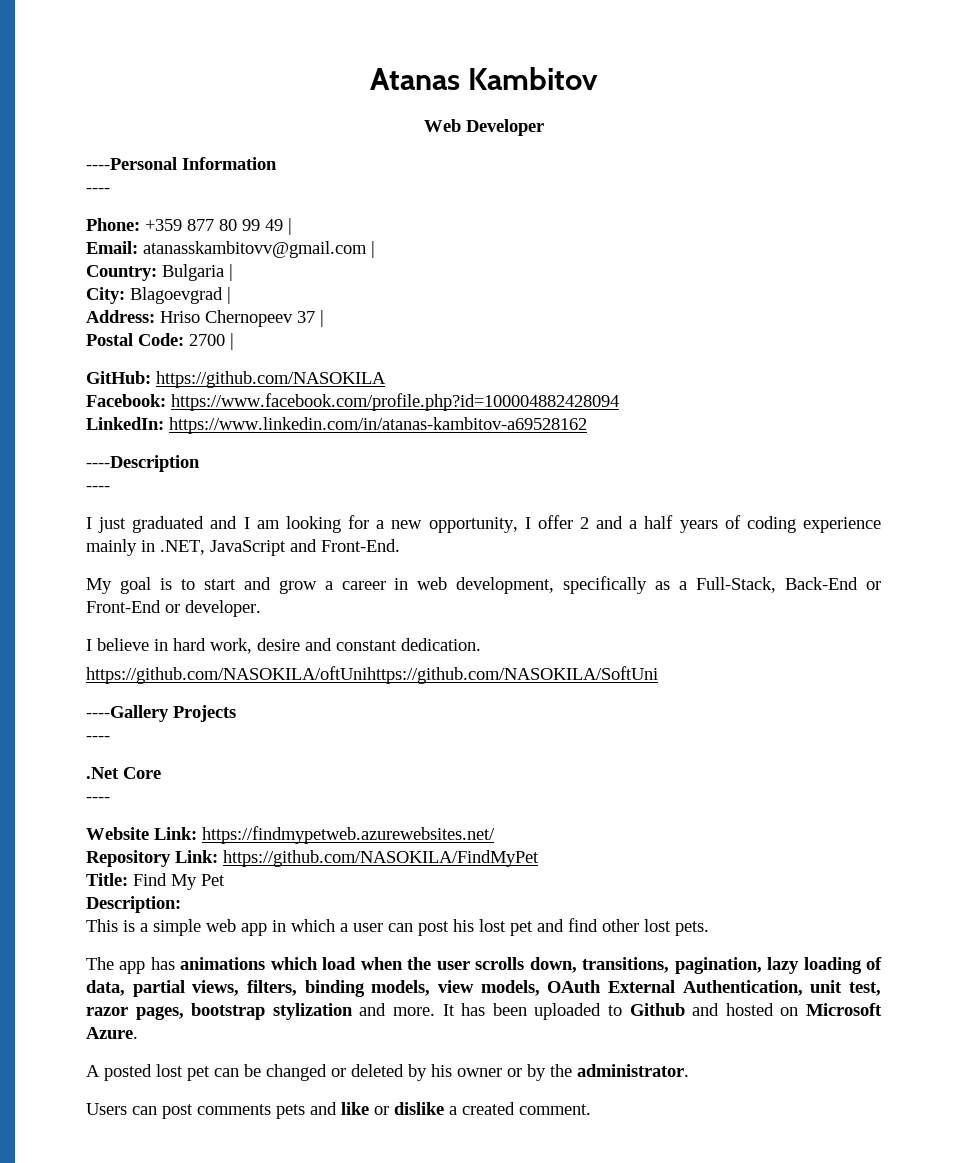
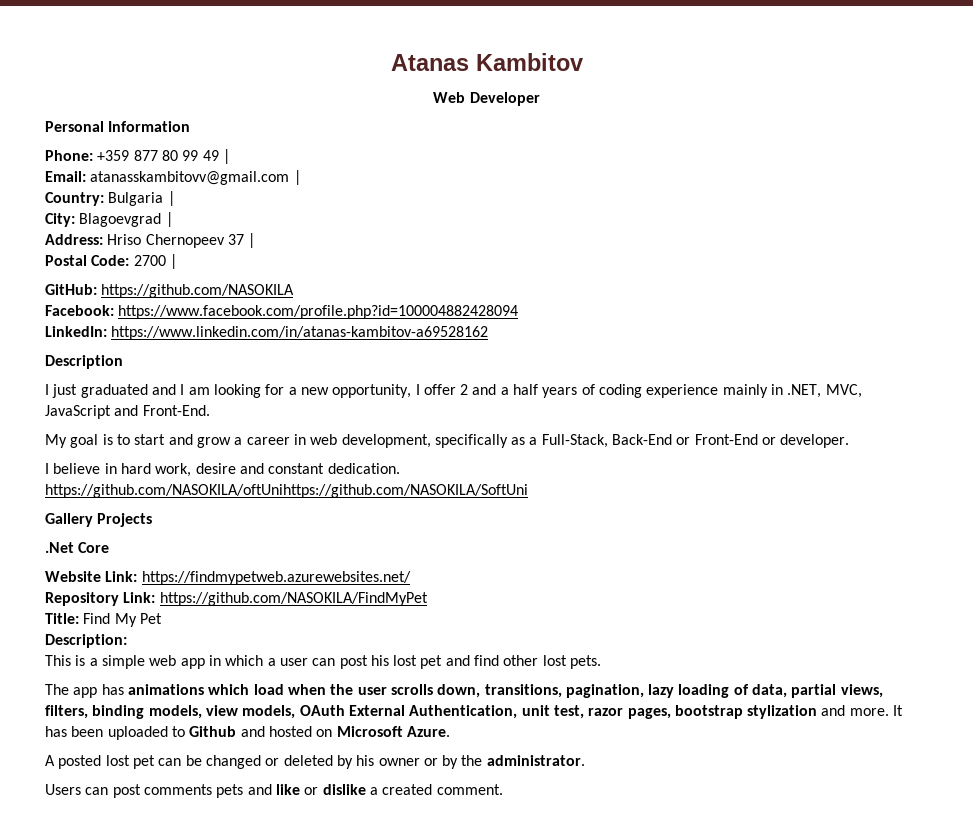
[86,157,177,170] ----Personal -> [45,121,104,132] Personal
[86,188,110,193] // ---- -> (191, 126) none
[86,455,200,472] [86,486,110,491] ----Description // ---- -> [45,355,123,369] Description
(205, 547) none -> [825,384,862,398] MVC,
[86,705,169,722] ----Gallery -> [45,513,93,527] Gallery
[86,736,110,741] // ---- -> (153, 520) none
[86,797,110,802] // ---- -> (110, 547) none

